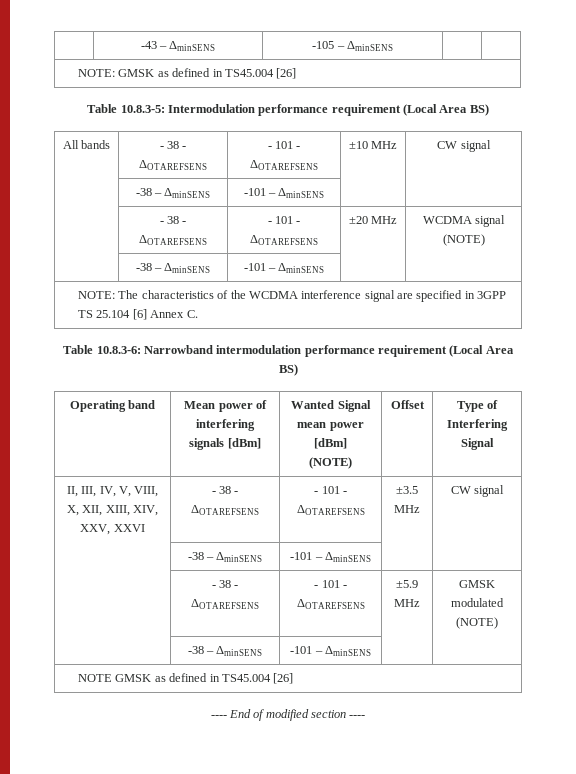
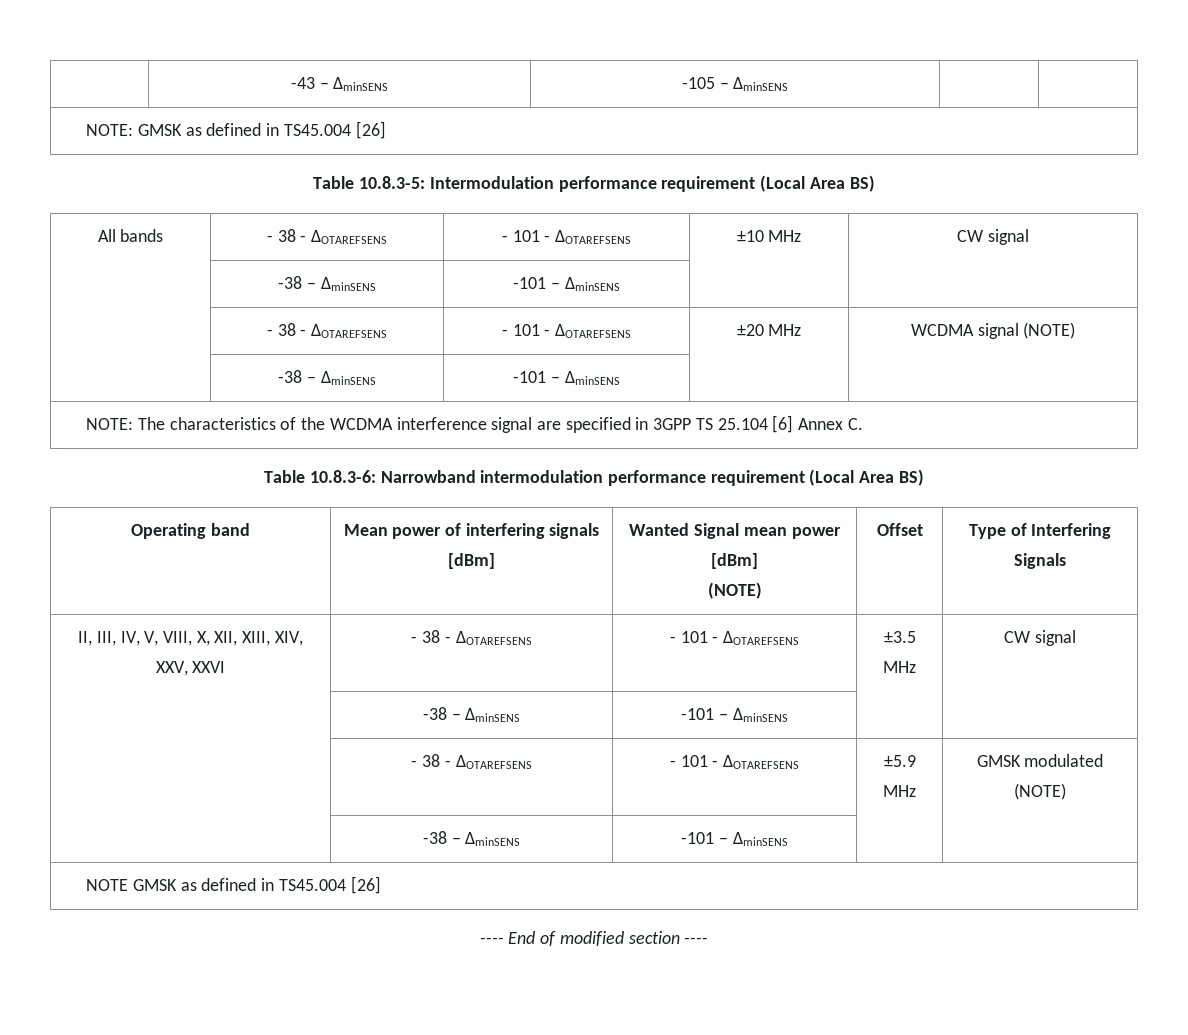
[461,438,494,450] Signal -> [1014,553,1066,569] Signals

